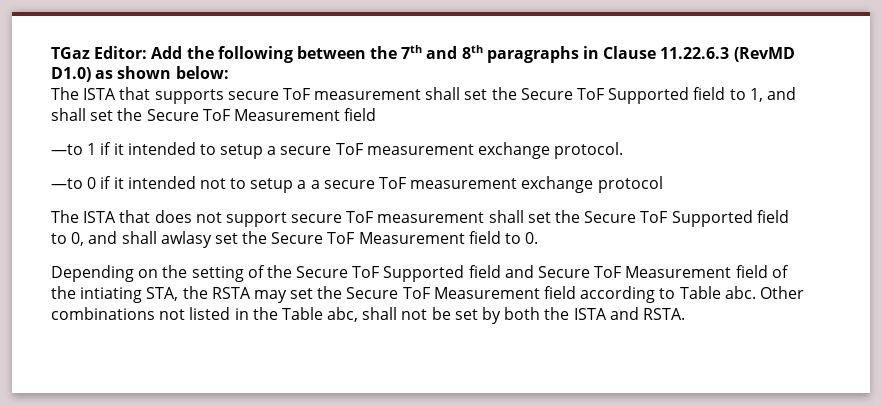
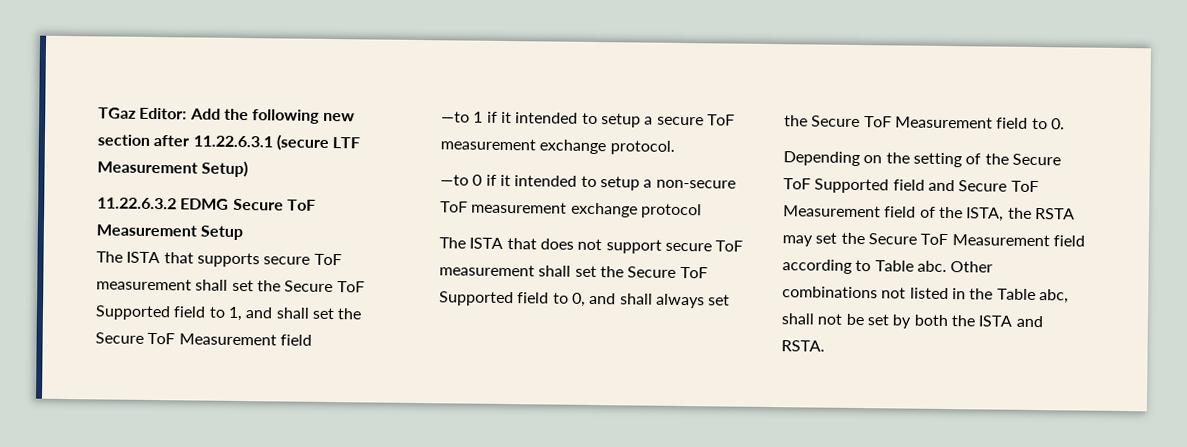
[296,45,795,63] [51,66,229,82] between the 7th and 8th paragraphs in Clause 11.22.6.3 (RevMD D1.0) as shown below: -> [322,112,355,122] [97,134,361,151] [97,160,249,178] [97,197,316,211] [96,224,244,241] new section after 11.22.6.3.1 (secure LTF Measurement Setup) // 11.22.6.3.2 EDMG Secure ToF Measurement Setup
[199,178,375,193] not to setup a a secure -> [580,175,736,191] to setup a non-secure
[160,231,212,248] awlasy -> [655,293,705,309] always
[80,287,179,303] intiating STA, -> [966,207,1005,222] ISTA,

